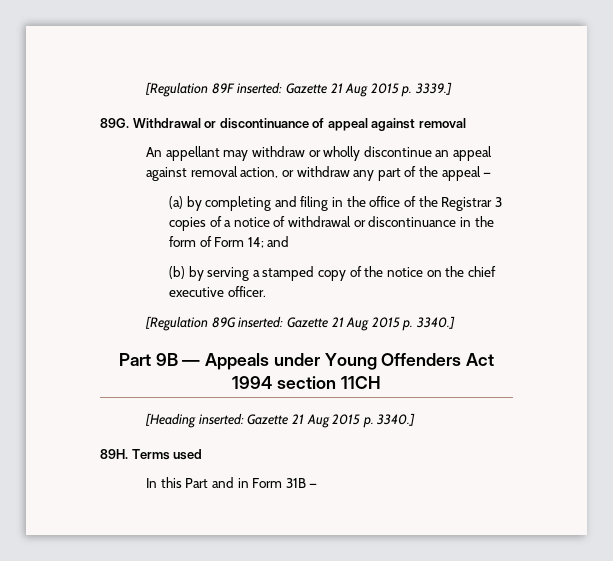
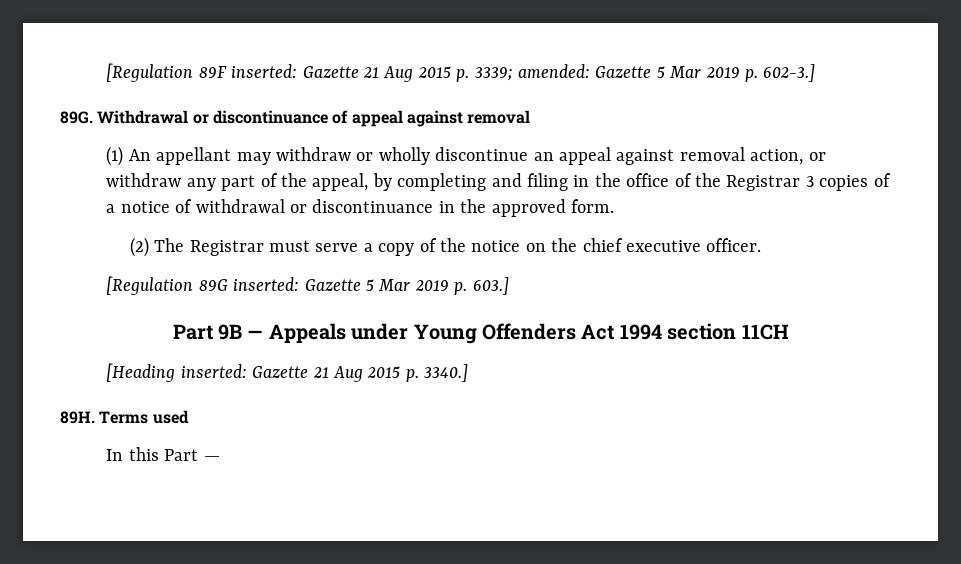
[415,82,453,95] 3339.] -> [474,64,816,82] 3339; amended: Gazette 5 Mar 2019 p. 602-3.]
(466, 123) none -> [106,146,124,166] (1)
[441,166,492,181] [168,196,183,209] appeal — // (a) -> [312,173,369,191] appeal,
[168,236,290,248] [168,266,315,281] form of Form 14; and // (b) by serving a stamped -> [491,199,615,217] [129,237,373,257] approved form. // (2) The Registrar must serve a
[331,316,456,331] 21 Aug 2015 p. 3340.] -> [366,277,509,295] 5 Mar 2019 p. 603.]
[211,477,306,488] and in Form 31B -> (199, 455) none

